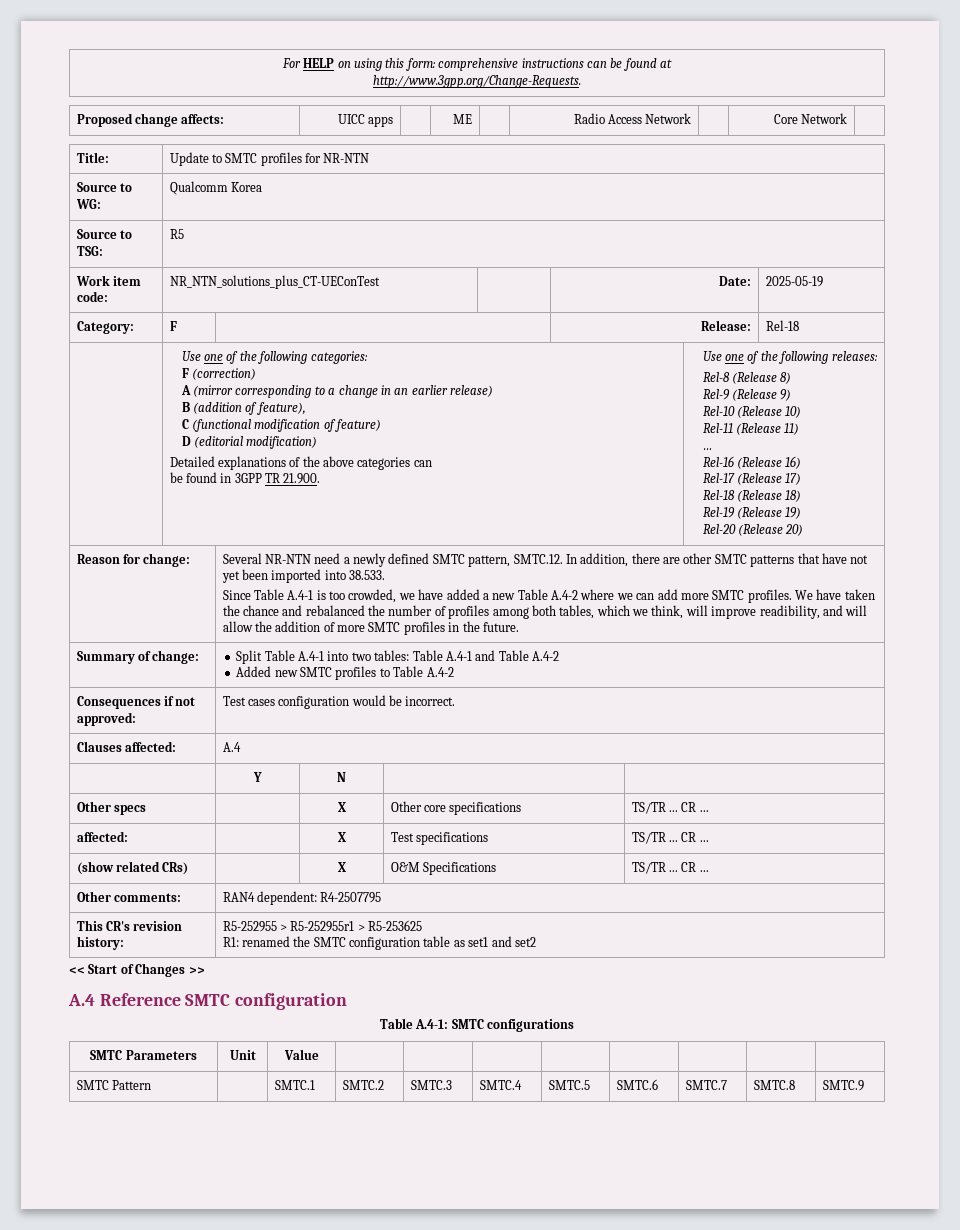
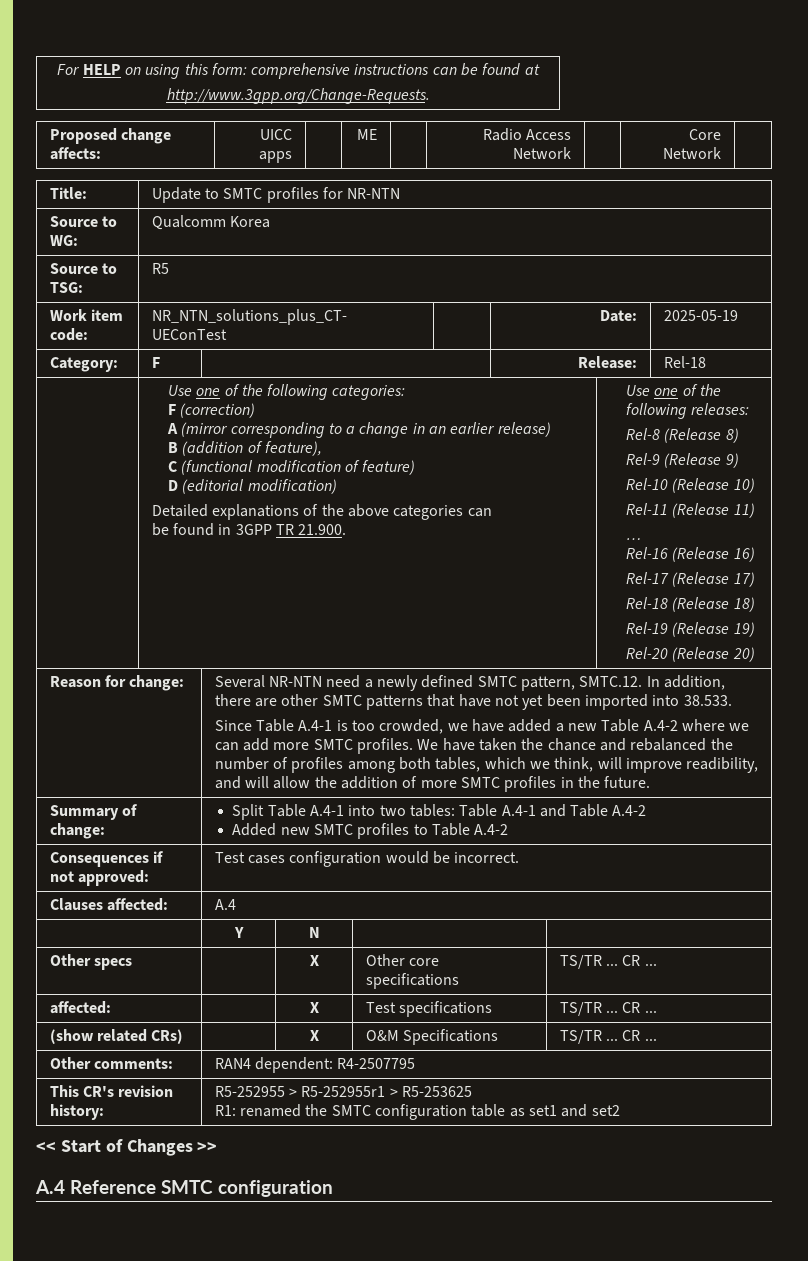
[379,1018,575,1032] [90,1050,197,1060] [229,1050,256,1060] [283,1049,319,1060] [76,1080,151,1090] [274,1080,315,1090] [342,1080,384,1090] [410,1080,452,1090] [479,1080,522,1090] [548,1080,590,1090] [616,1079,658,1090] [685,1080,727,1090] [753,1080,795,1090] [822,1080,864,1091] // Table A.4-1: SMTC configurations // SMTC Parameters | Unit | Value | | | | | | | | // SMTC Pattern | | SMTC.1 | SMTC.2 | SMTC.3 | SMTC.4 | SMTC.5 | SMTC.6 | SMTC.7 | SMTC.8 | SMTC.9 -> (334, 1188) none

